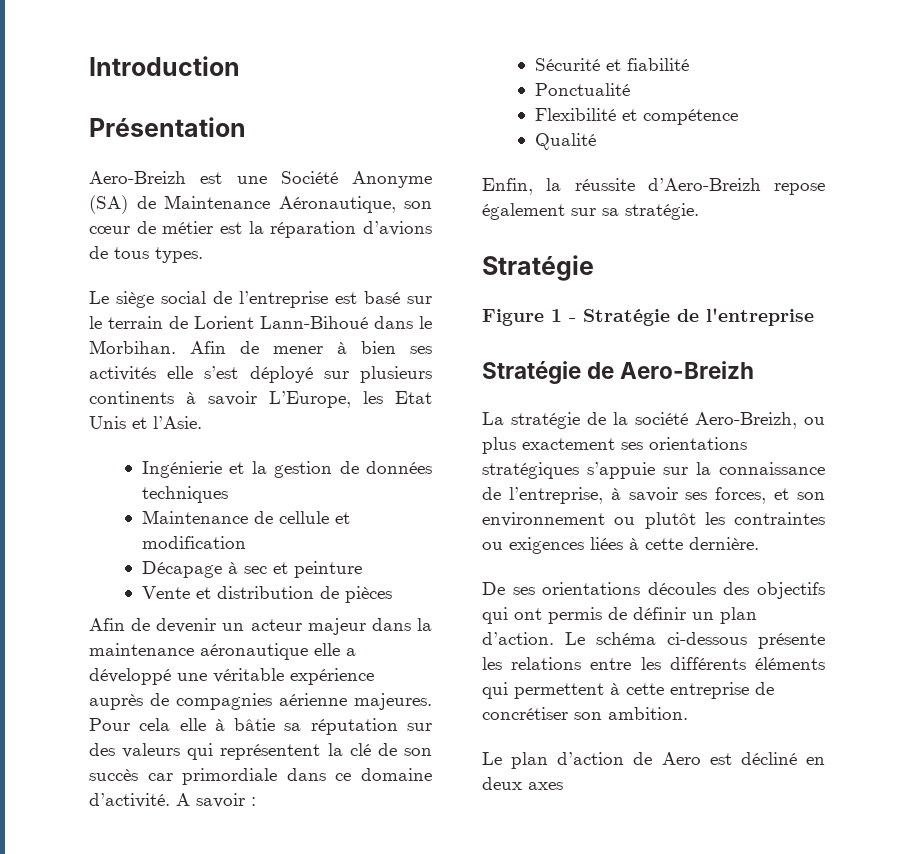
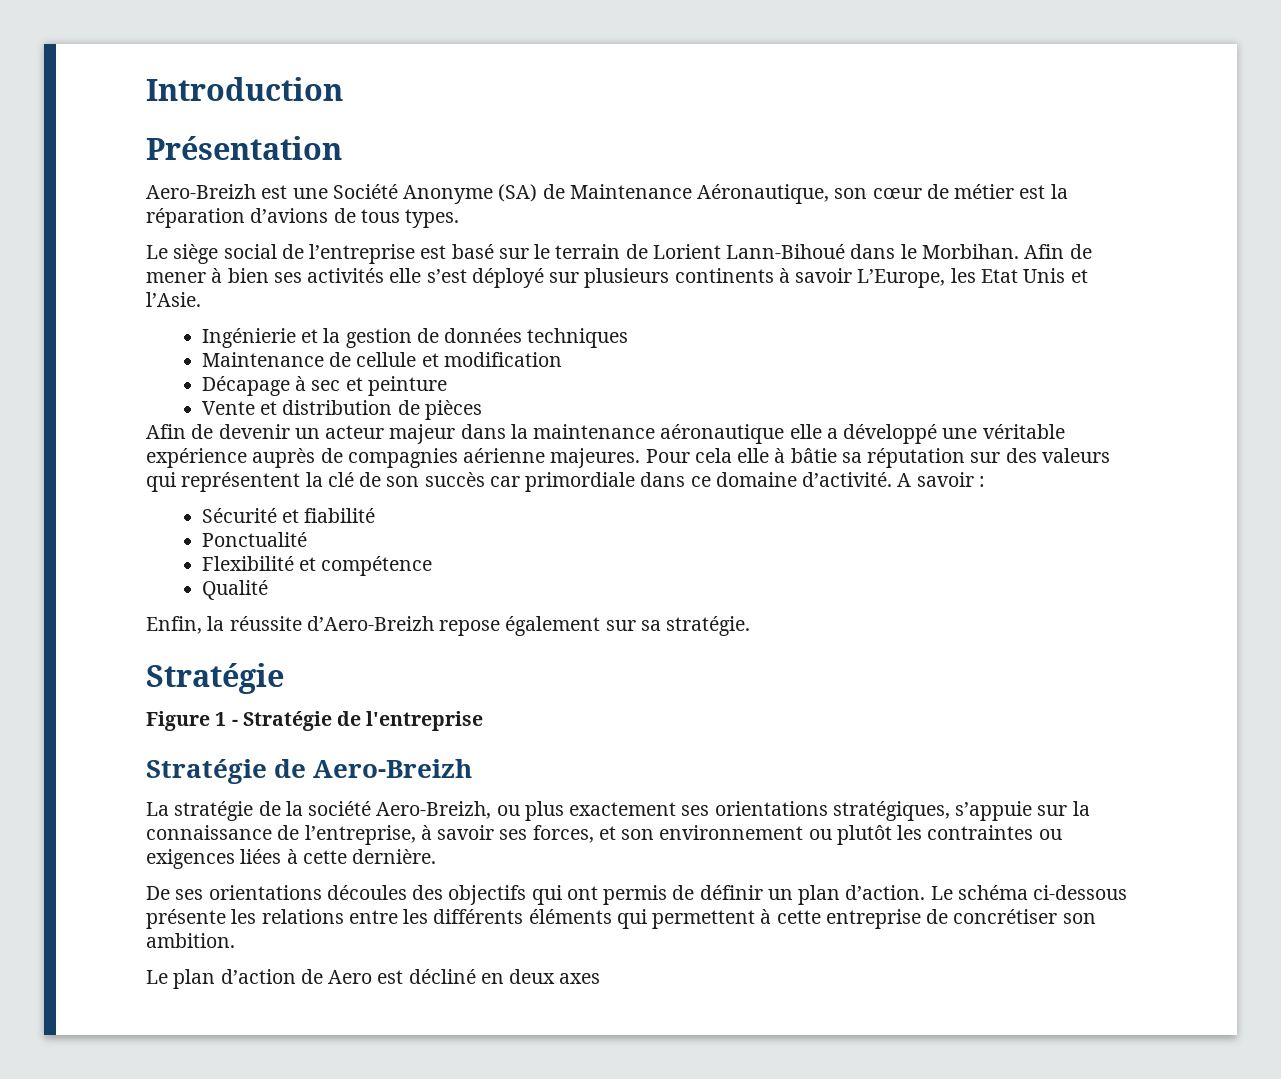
[482,462,579,479] stratégiques -> [832,801,950,821] stratégiques,

